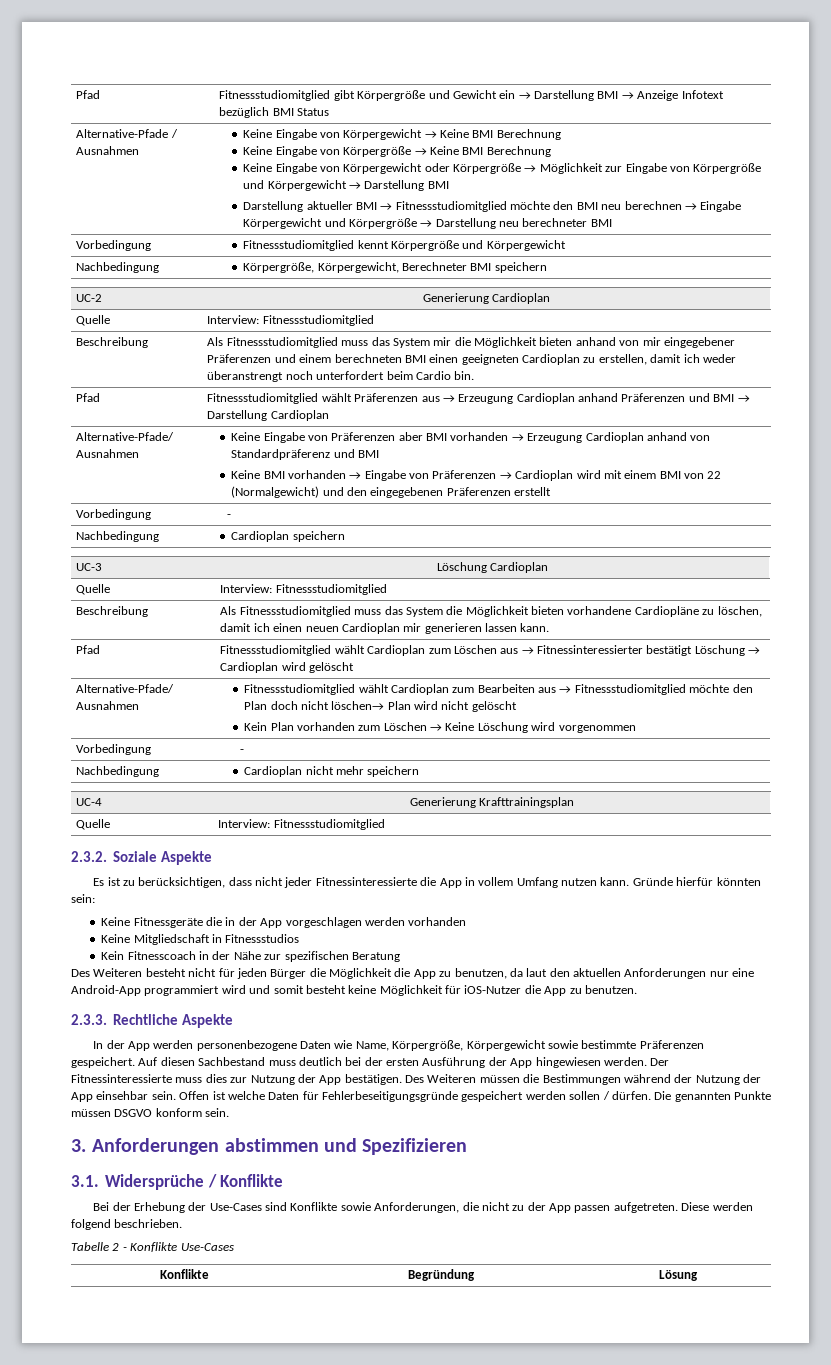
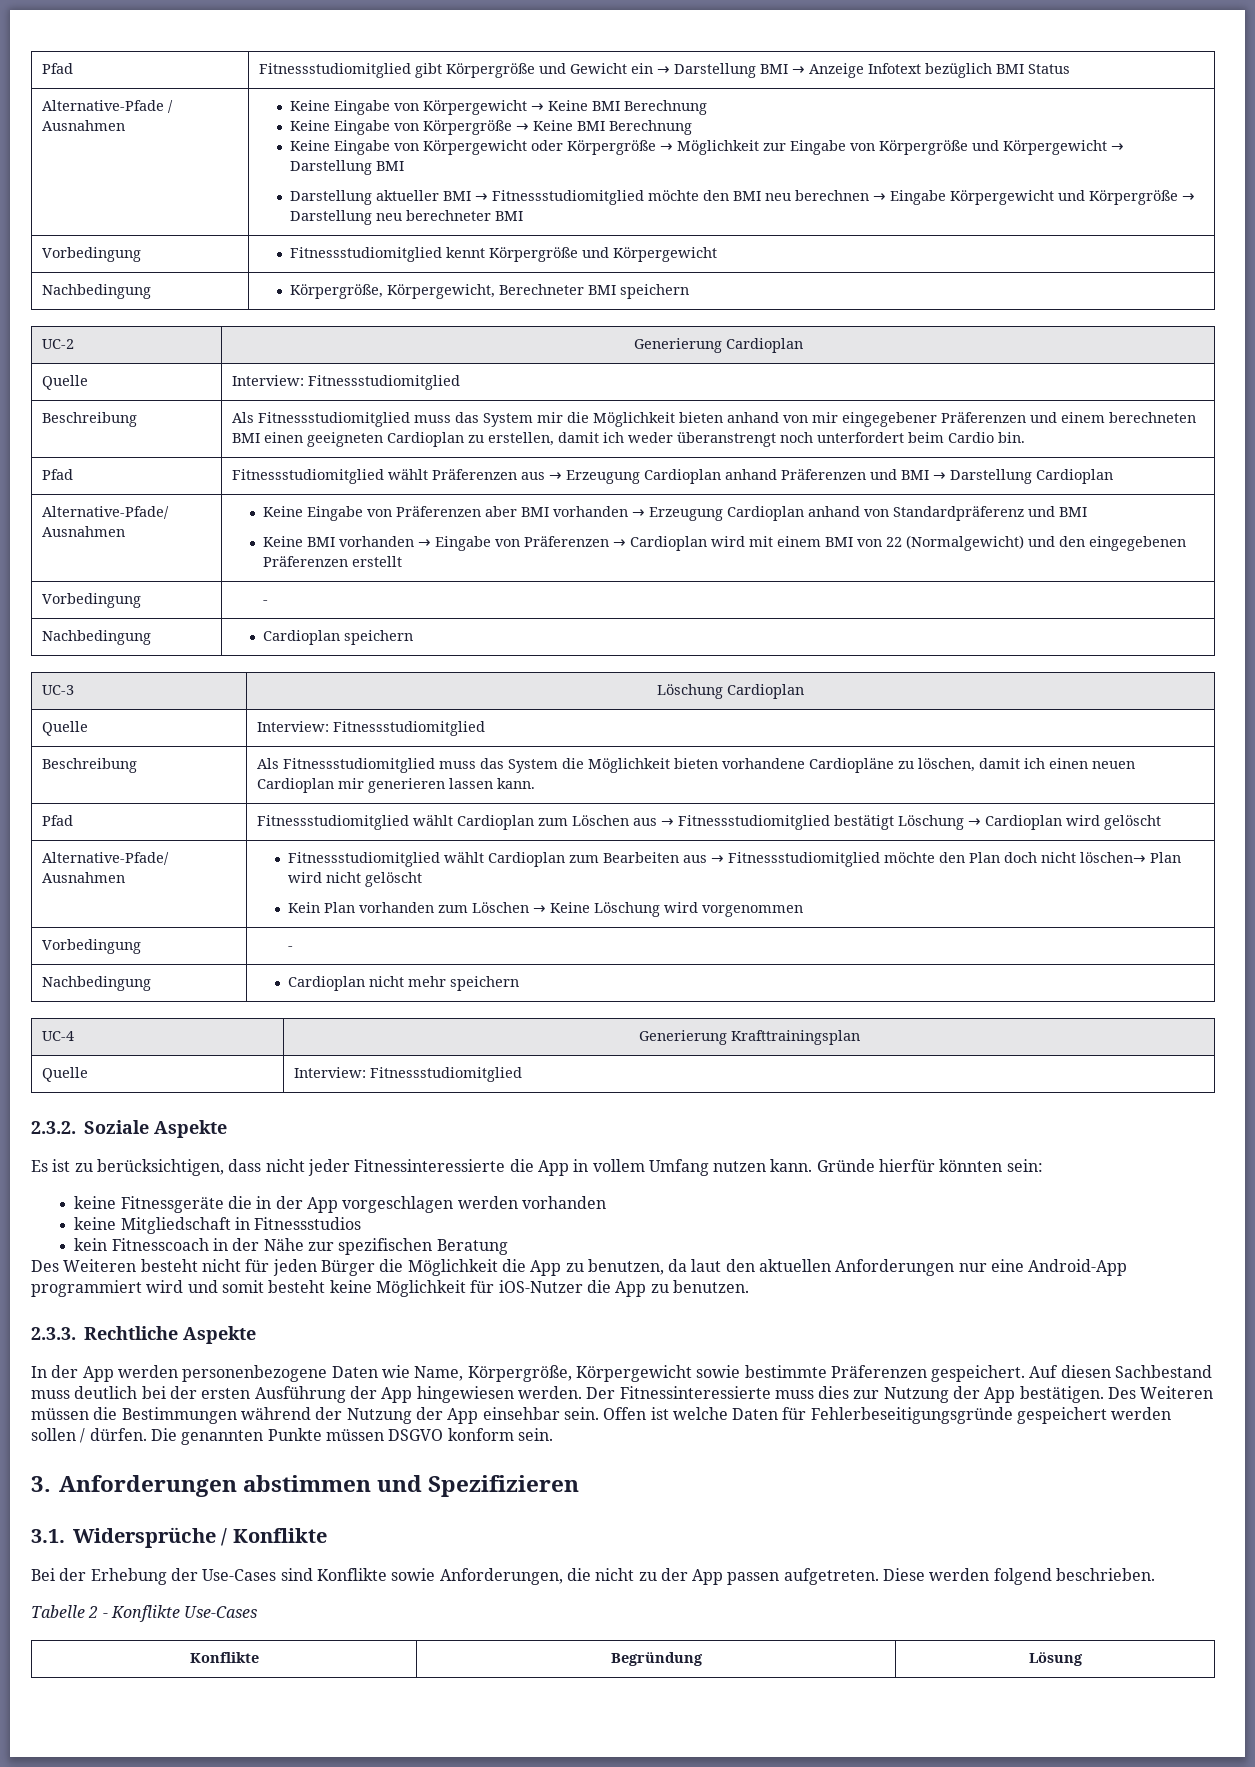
[537,645,644,654] Fitnessinteressierter -> [677,815,830,830] Fitnessstudiomitglied
[101,917,131,926] Keine -> [74,1196,117,1209] keine
[101,934,131,943] Keine -> [74,1217,117,1230] keine
[101,951,125,960] Kein -> [74,1238,108,1251] kein

